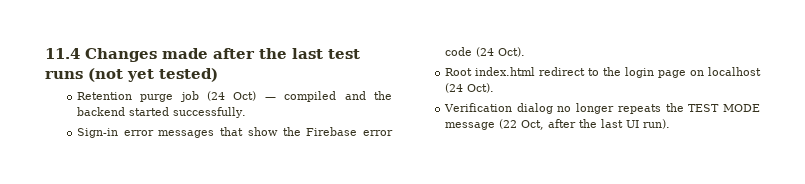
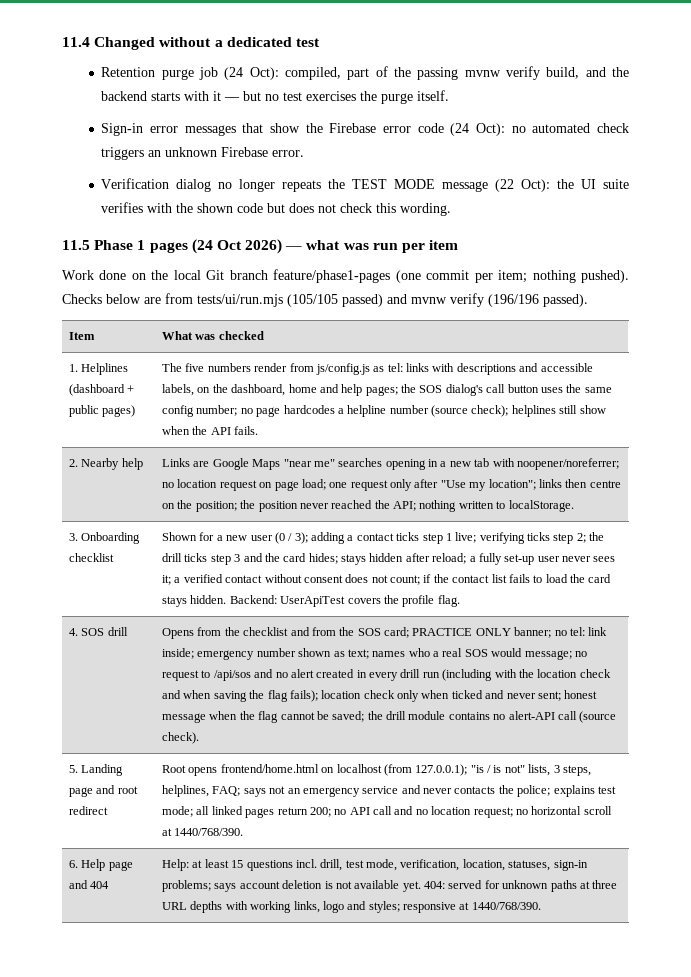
[85,48,360,62] [45,68,218,82] [76,91,393,102] [76,107,246,118] Changes made after the last test runs (not yet tested) // Retention purge job (24 Oct) — compiled and the backend started successfully. -> [94,37,320,50] [101,66,629,80] [101,90,450,104] Changed without a dedicated test // Retention purge job (24 Oct): compiled, part of the passing mvnw verify build, and the backend starts with it — but no test exercises the purge itself.
[497,47,525,57] [444,67,761,78] [444,83,494,93] Oct). // Root index.html redirect to the login page on localhost (24 Oct). -> [475,123,629,136] [101,147,305,160] Oct): no automated check triggers an unknown Firebase error.
[520,119,670,130] Oct, after the last UI run). -> [521,179,630,192] [101,202,452,216] [62,239,459,254] [62,269,629,283] [62,293,588,307] [69,332,96,340] [162,331,264,340] [69,363,129,375] [69,384,135,396] [69,405,136,417] [162,363,593,375] [162,384,612,396] [162,405,606,417] [162,426,259,435] [69,458,143,470] [162,458,619,470] [162,479,621,491] [162,500,574,512] [69,532,141,544] [69,553,115,562] [162,532,605,544] [162,553,616,565] [162,574,612,585] [162,595,460,607] [69,627,128,636] [162,627,608,639] [162,648,587,660] [162,669,611,681] [162,690,598,702] [162,711,617,723] [162,732,200,744] [69,764,124,776] [69,785,138,797] [69,806,109,815] [162,764,591,776] [162,785,616,797] [162,806,612,818] [162,828,244,836] [69,859,133,871] [69,880,110,889] [162,859,588,871] [162,880,618,892] [162,901,541,913] Oct): the UI suite verifies with the shown code but does not check this wording. // 11.5 Phase 1 pages (24 Oct 2026) — what was run per item // Work done on the local Git branch feature/phase1-pages (one commit per item; nothing pushed). Checks below are from tests/ui/run.mjs (105/105 passed) and mvnw verify (196/196 passed). // Item | What was checked // 1. Helplines (dashboard + public pages) | The five numbers render from js/config.js as tel: links with descriptions and accessible labels, on the dashboard, home and help pages; the SOS dialog's call button uses the same config number; no page hardcodes a helpline number (source check); helplines still show when the API fails. // 2. Nearby help | Links are Google Maps "near me" searches opening in a new tab with noopener/noreferrer; no location request on page load; one request only after "Use my location"; links then centre on the position; the position never reached the API; nothing written to localStorage. // 3. Onboarding checklist | Shown for a new user (0 / 3); adding a contact ticks step 1 live; verifying ticks step 2; the drill ticks step 3 and the card hides; stays hidden after reload; a fully set-up user never sees it; a verified contact without consent does not count; if the contact list fails to load the card stays hidden. Backend: UserApiTest covers the profile flag. // 4. SOS drill | Opens from the checklist and from the SOS card; PRACTICE ONLY banner; no tel: link inside; emergency number shown as text; names who a real SOS would message; no request to /api/sos and no alert created in every drill run (including with the location check and when saving the flag fails); location check only when ticked and never sent; honest message when the flag cannot be saved; the drill module contains no alert-API call (source check). // 5. Landing page and root redirect | Root opens frontend/home.html on localhost (from 127.0.0.1); "is / is not" lists, 3 steps, helplines, FAQ; says not an emergency service and never contacts the police; explains test mode; all linked pages return 200; no API call and no location request; no horizontal scroll at 1440/768/390. // 6. Help page and 404 | Help: at least 15 questions incl. drill, test mode, verification, location, statuses, sign-in problems; says account deletion is not available yet. 404: served for unknown paths at three URL depths with working links, logo and styles; responsive at 1440/768/390.

